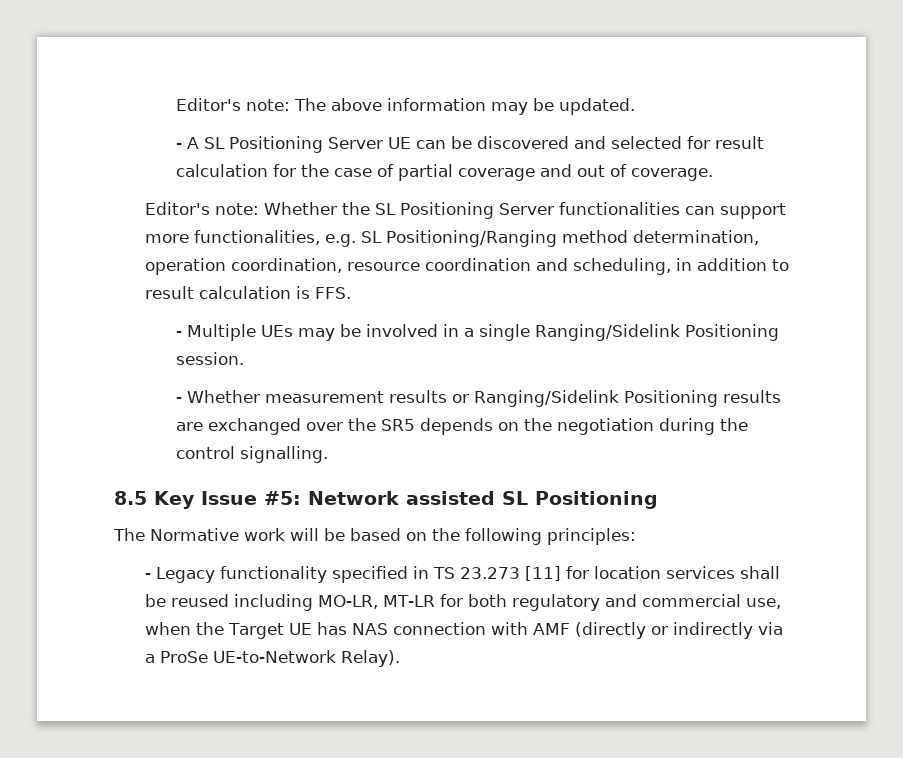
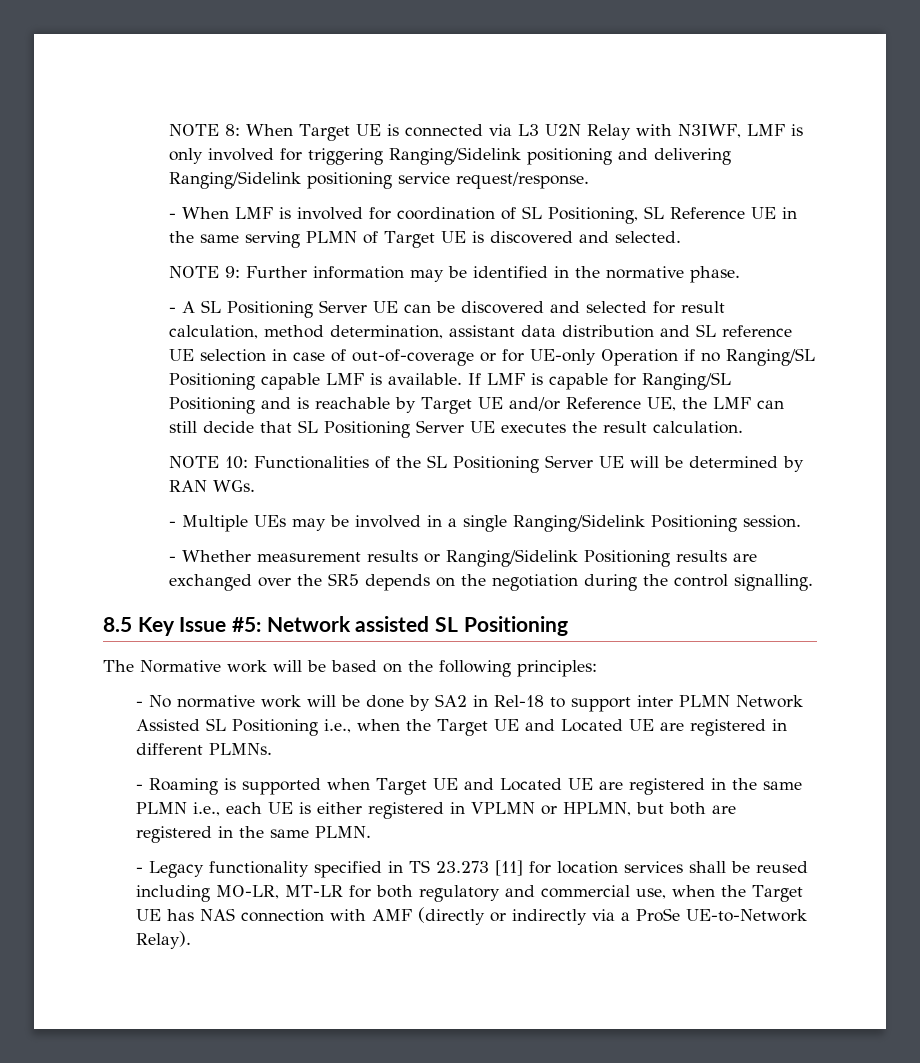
[175,98,635,115] Editor's note: The above information may be updated. -> [169,124,804,141] [169,147,732,165] [169,171,590,189] [169,206,798,224] [169,231,682,248] [169,266,741,283] NOTE 8: When Target UE is connected via L3 U2N Relay with N3IWF, LMF is only involved for triggering Ranging/Sidelink positioning and delivering Ranging/Sidelink positioning service request/response. // - When LMF is involved for coordination of SL Positioning, SL Reference UE in the same serving PLMN of Target UE is discovered and selected. // NOTE 9: Further information may be identified in the normative phase.
[175,164,713,181] [144,202,786,219] [144,230,759,247] [144,258,789,275] [144,286,351,299] calculation for the case of partial coverage and out of coverage. // Editor's note: Whether the SL Positioning Server functionalities can support more functionalities, e.g. SL Positioning/Ranging method determination, operation coordination, resource coordination and scheduling, in addition to result calculation is FFS. -> [169,324,793,339] [169,348,816,366] [169,372,732,390] [169,397,785,414] [169,420,744,438] [169,455,805,473] [169,480,256,492] calculation, method determination, assistant data distribution and SL reference UE selection in case of out-of-coverage or for UE-only Operation if no Ranging/SL Positioning capable LMF is available. If LMF is capable for Ranging/SL Positioning and is reachable by Target UE and/or Reference UE, the LMF can still decide that SL Positioning Server UE executes the result calculation. // NOTE 10: Functionalities of the SL Positioning Server UE will be determined by RAN WGs.
(636, 536) none -> [136,694,804,712] [136,718,788,736] [136,743,273,755] [136,778,803,795] [136,802,737,819] [136,826,372,843] // - No normative work will be done by SA2 in Rel-18 to support inter PLMN Network Assisted SL Positioning i.e., when the Target UE and Located UE are registered in different PLMNs. // - Roaming is supported when Target UE and Located UE are registered in the same PLMN i.e., each UE is either registered in VPLMN or HPLMN, but both are registered in the same PLMN.

